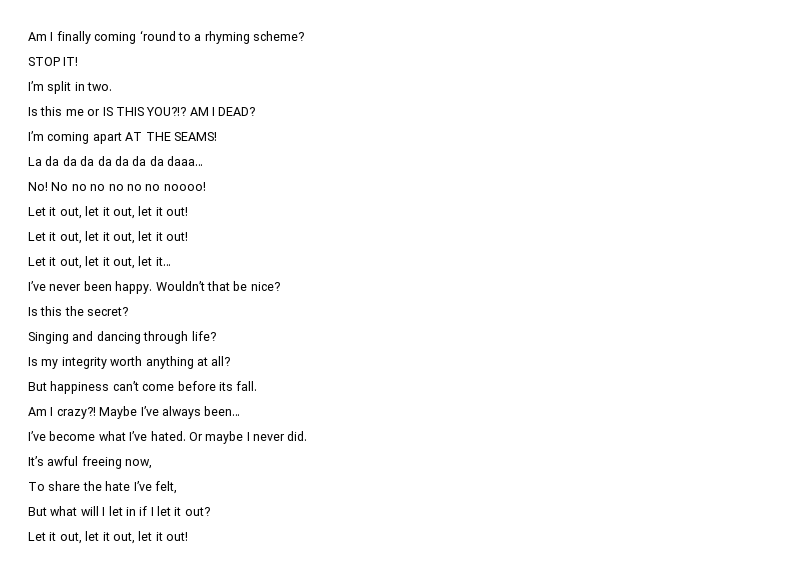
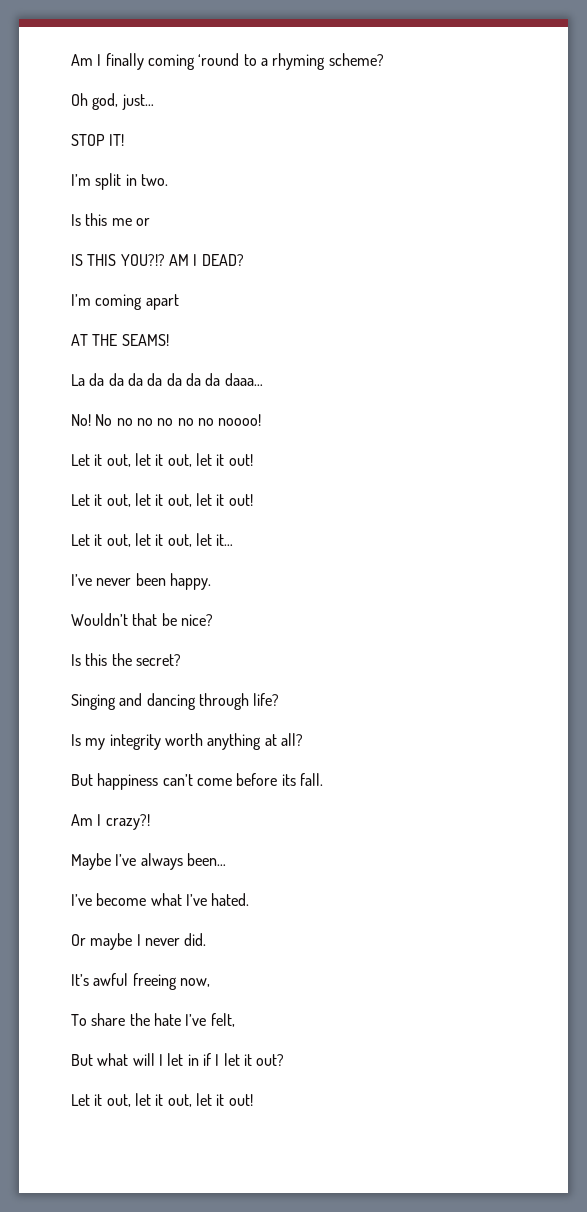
(304, 36) none -> [71,93,154,110] // Oh god, just…
(101, 112) none -> (150, 222) //
(122, 138) none -> (179, 302) //
(153, 287) none -> (211, 581) //
(96, 413) none -> (150, 822) //
(186, 436) none -> (250, 899) //

